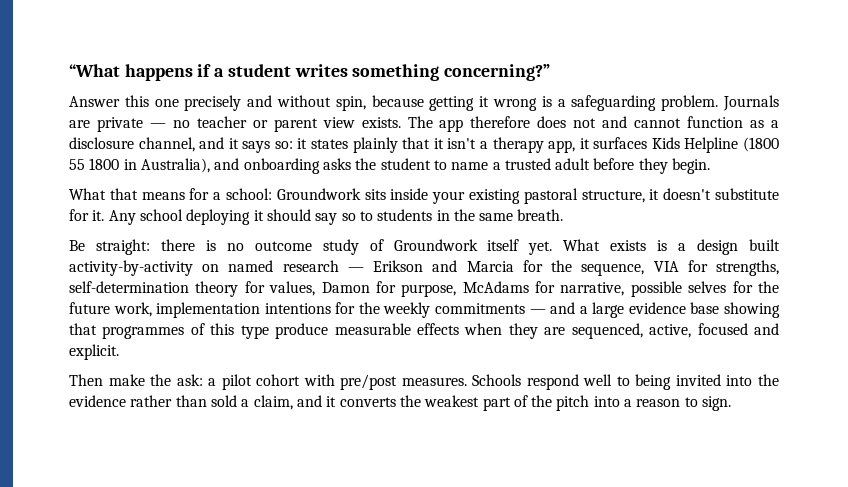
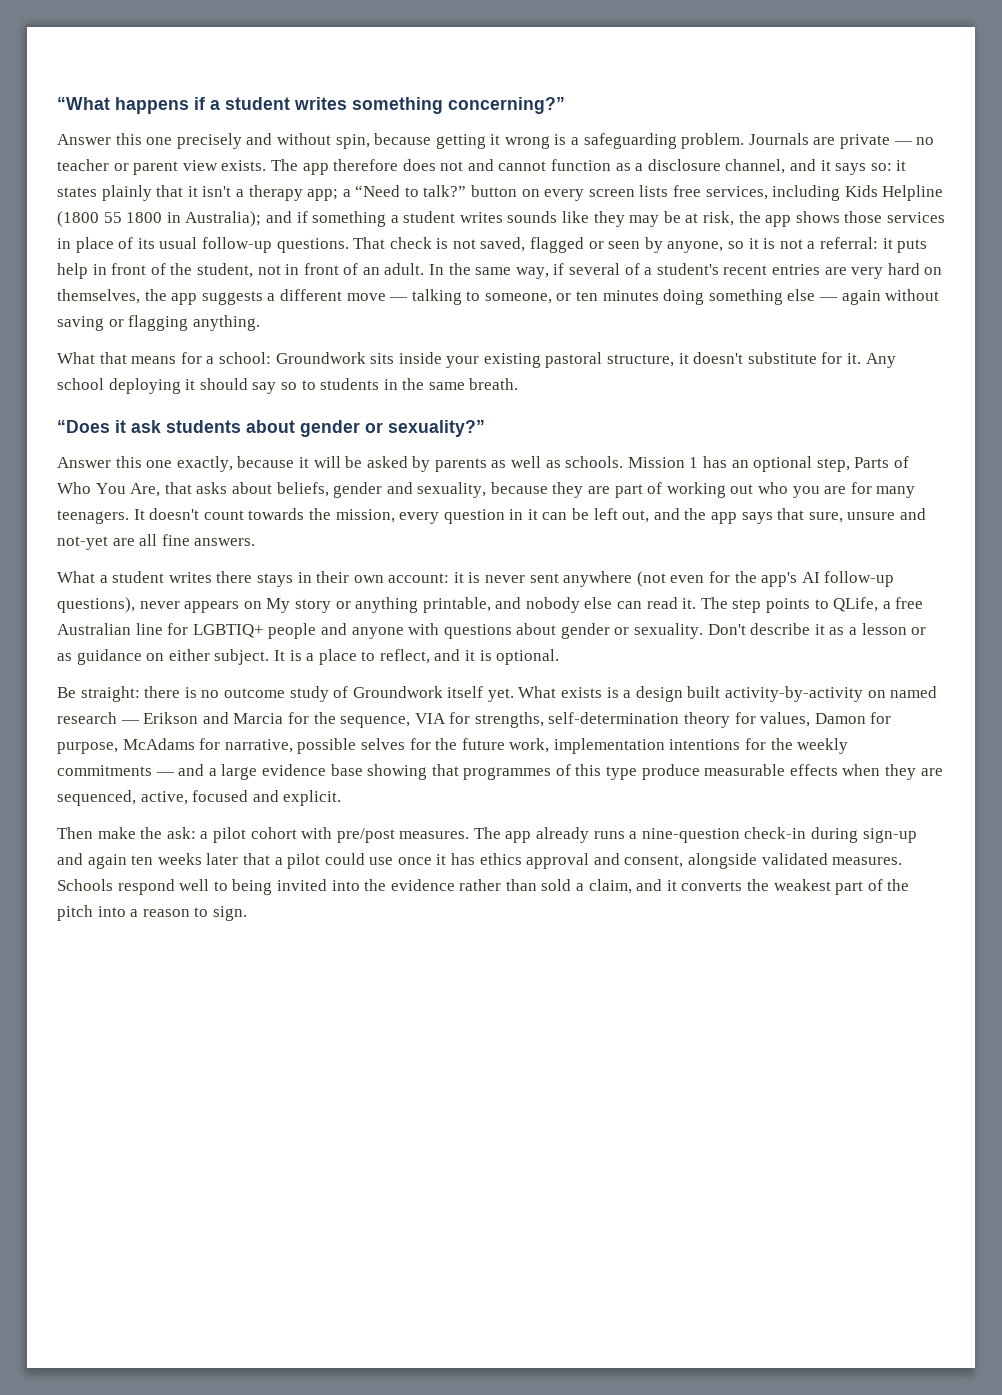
[548,137,648,153] app, it surfaces -> [307,185,841,201] app; a “Need to talk?” button on every screen lists free services, including
[140,158,711,174] Australia), and onboarding asks the student to name a trusted adult before they begin. -> [185,211,945,227] [57,237,928,253] [57,263,943,279] [57,289,940,305] [57,315,260,331] Australia); and if something a student writes sounds like they may be at risk, the app shows those services in place of its usual follow-up questions. That check is not saved, flagged or seen by anyone, so it is not a referral: it puts help in front of the student, not in front of an adult. In the same way, if several of a student's recent entries are very hard on themselves, the app suggests a different move — talking to someone, or ten minutes doing something else — again without saving or flagging anything.
(564, 215) none -> [57,420,485,437] [57,456,909,472] [57,482,916,498] [57,508,926,524] [57,534,256,550] [57,571,895,587] [57,597,924,613] [57,623,927,639] [57,649,560,665] // “Does it ask students about gender or sexuality?” // Answer this one exactly, because it will be asked by parents as well as schools. Mission 1 has an optional step, Parts of Who You Are, that asks about beliefs, gender and sexuality, because they are part of working out who you are for many teenagers. It doesn't count towards the mission, every question in it can be left out, and the app says that sure, unsure and not-yet are all fine answers. // What a student writes there stays in their own account: it is never sent anywhere (not even for the app's AI follow-up questions), never appears on My story or anything printable, and nobody else can read it. The step points to QLife, a free Australian line for LGBTIQ+ people and anyone with questions about gender or sexuality. Don't describe it as a lesson or as guidance on either subject. It is a place to reflect, and it is optional.
(467, 381) none -> [473,827,917,843] [57,853,903,869] The app already runs a nine-question check-in during sign-up and again ten weeks later that a pilot could use once it has ethics approval and consent, alongside validated measures.

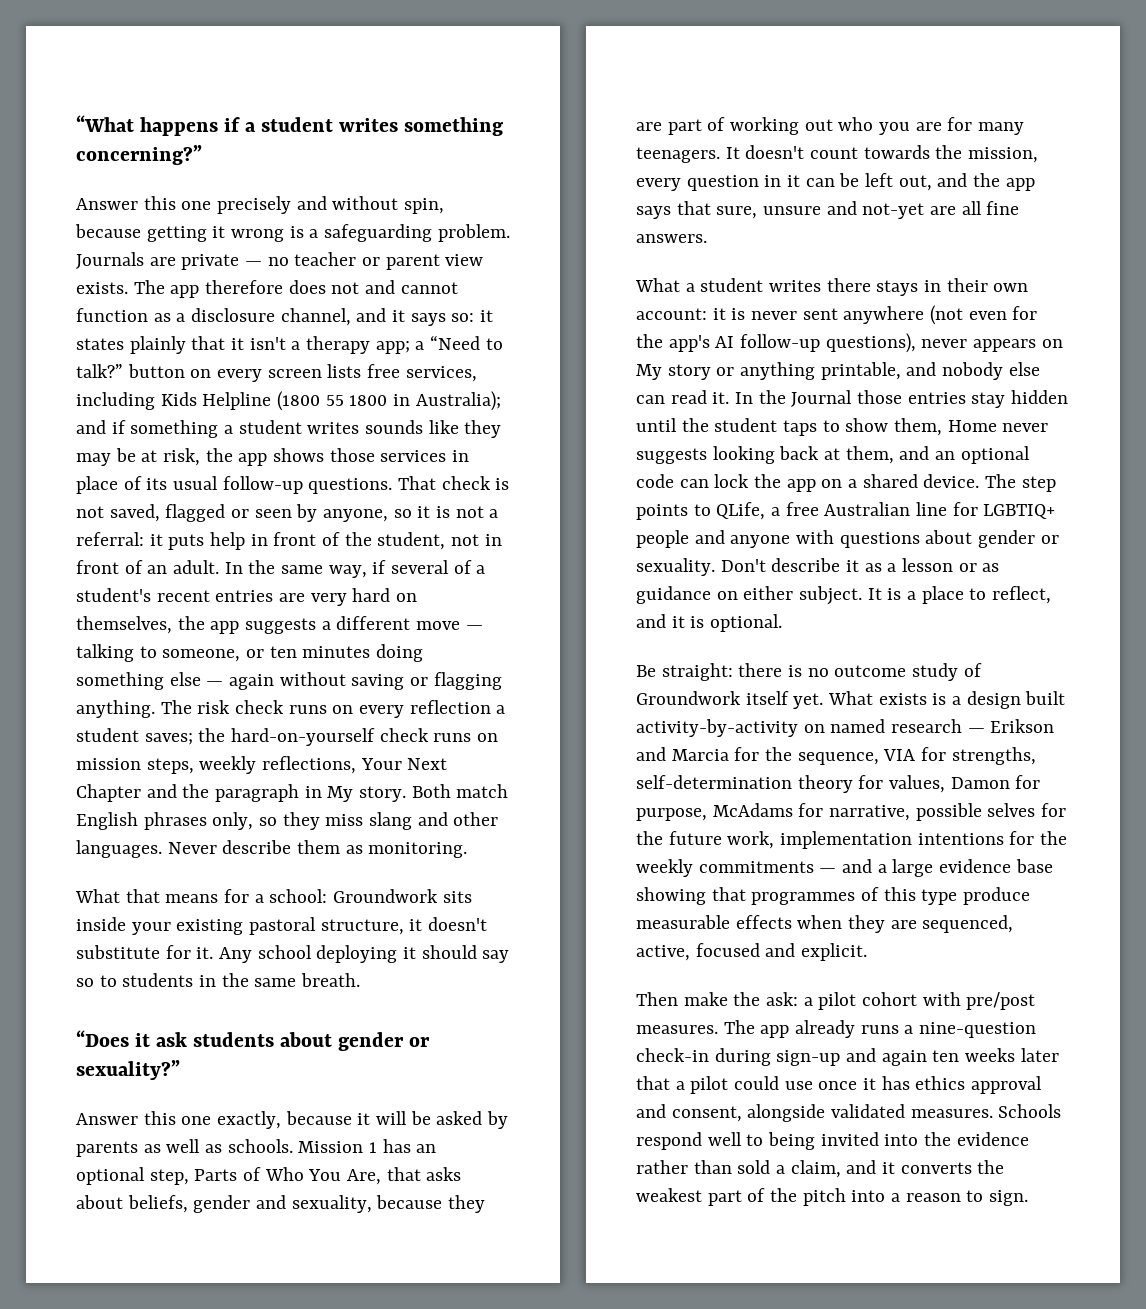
(260, 323) none -> [160,700,506,718] [76,728,499,746] [76,756,448,774] [76,784,509,802] [76,812,499,830] [76,840,468,858] The risk check runs on every reflection a student saves; the hard-on-yourself check runs on mission steps, weekly reflections, Your Next Chapter and the paragraph in My story. Both match English phrases only, so they miss slang and other languages. Never describe them as monitoring.
(697, 603) none -> [735,390,1069,408] [636,418,1049,436] [636,446,1030,464] [636,474,980,492] In the Journal those entries stay hidden until the student taps to show them, Home never suggests looking back at them, and an optional code can lock the app on a shared device.

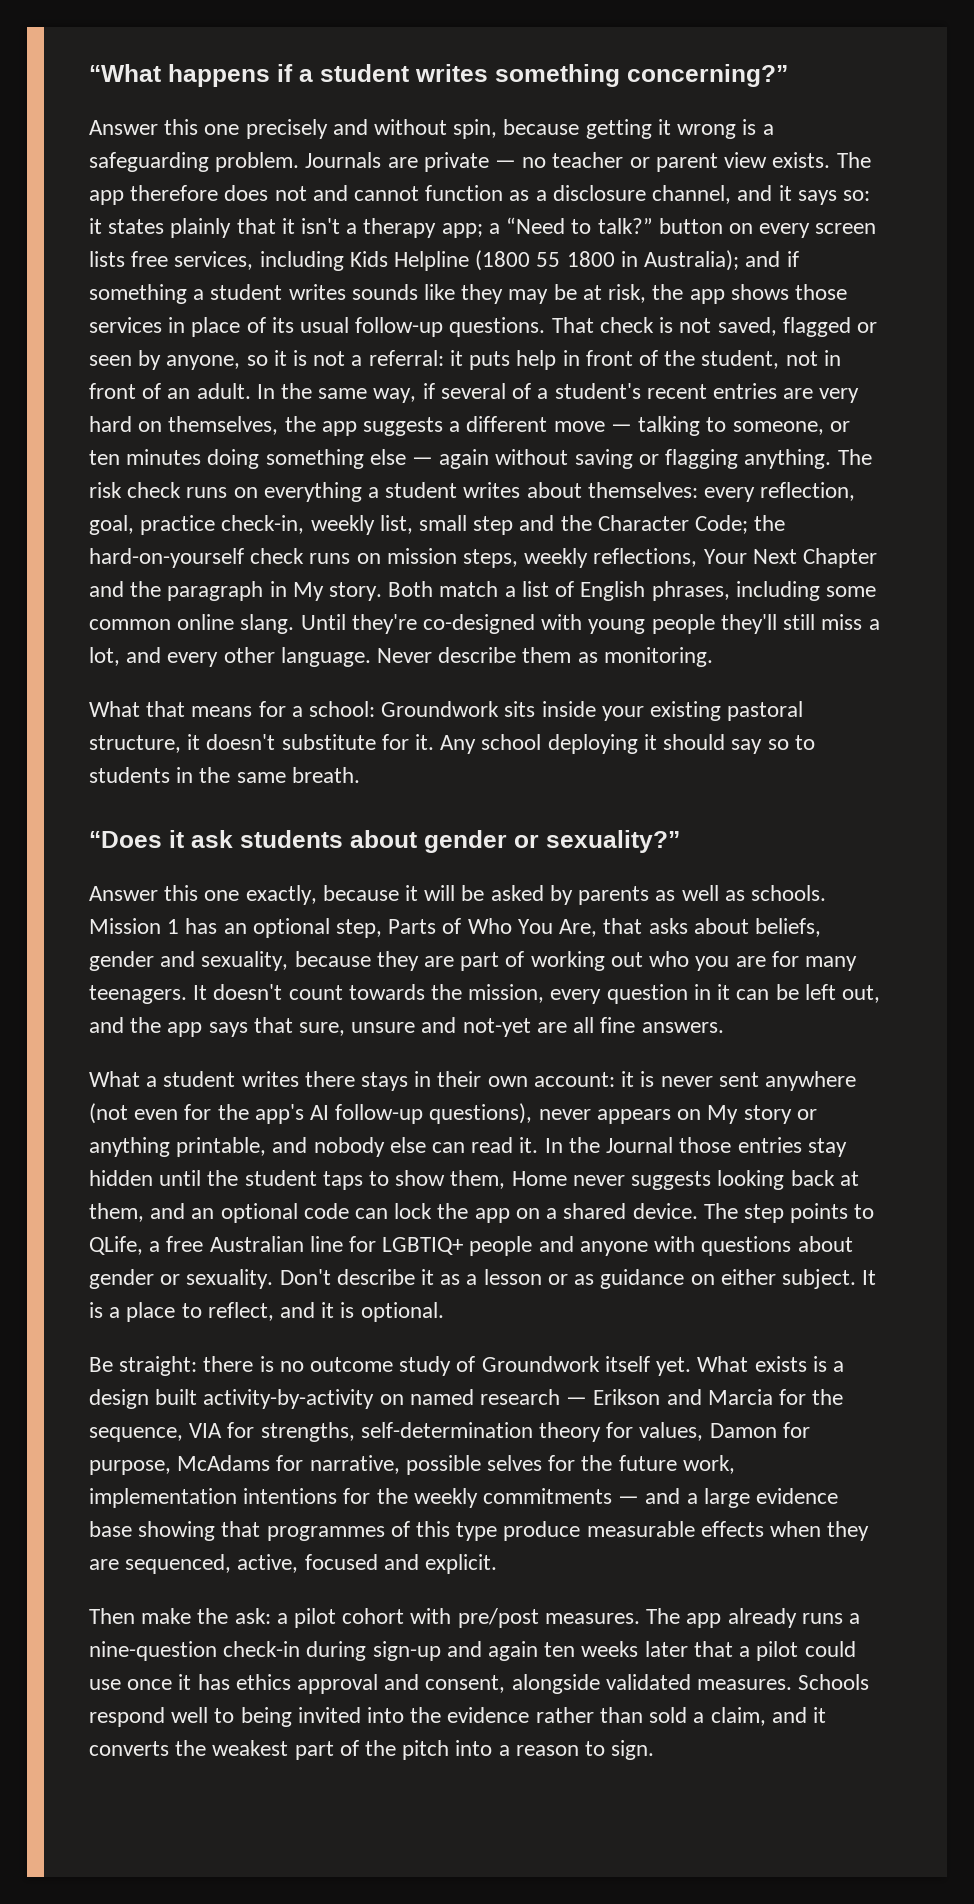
[359,700,506,718] [76,728,193,745] every reflection a student saves; -> [263,482,856,502] [89,515,749,535] everything a student writes about themselves: every reflection, goal, practice check-in, weekly list, small step and the Character Code;
[76,812,499,830] [76,840,162,858] English phrases only, so they miss slang and other languages. -> [504,581,876,601] [89,614,880,634] [89,647,371,667] a list of English phrases, including some common online slang. Until they're co-designed with young people they'll still miss a lot, and every other language.

